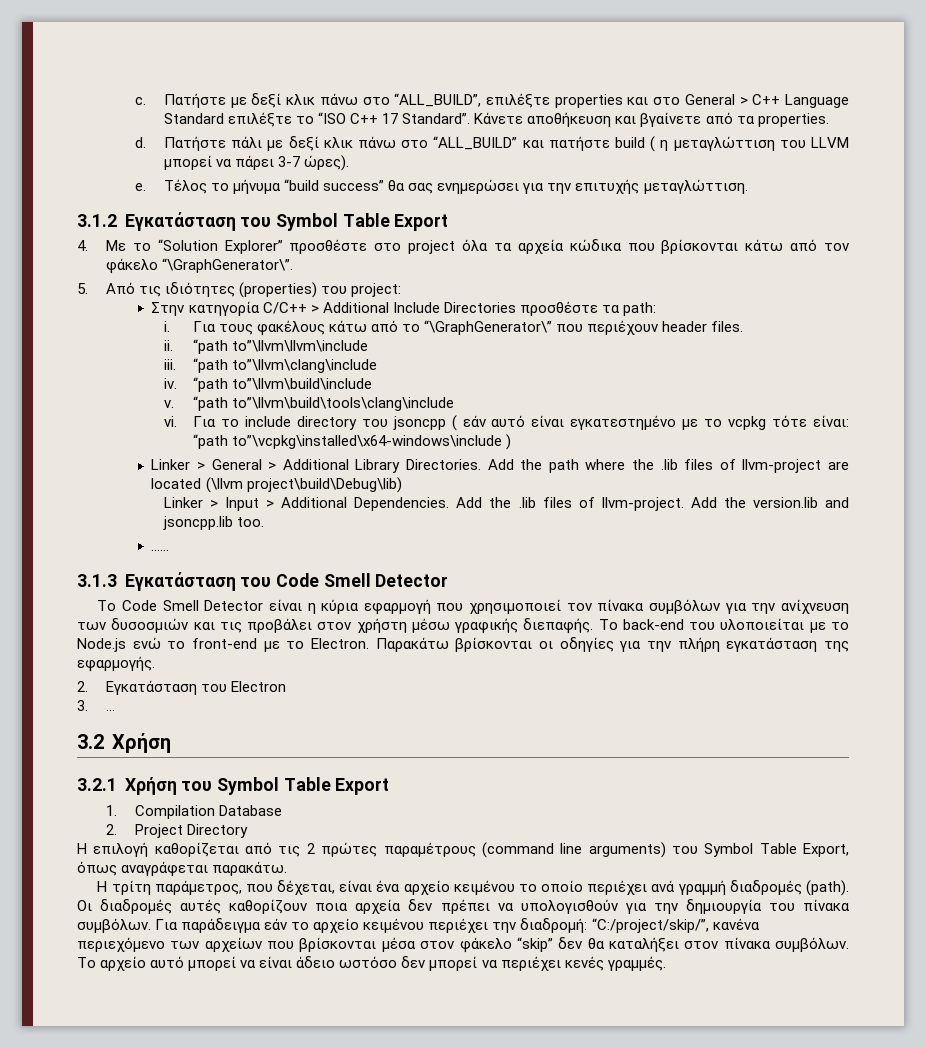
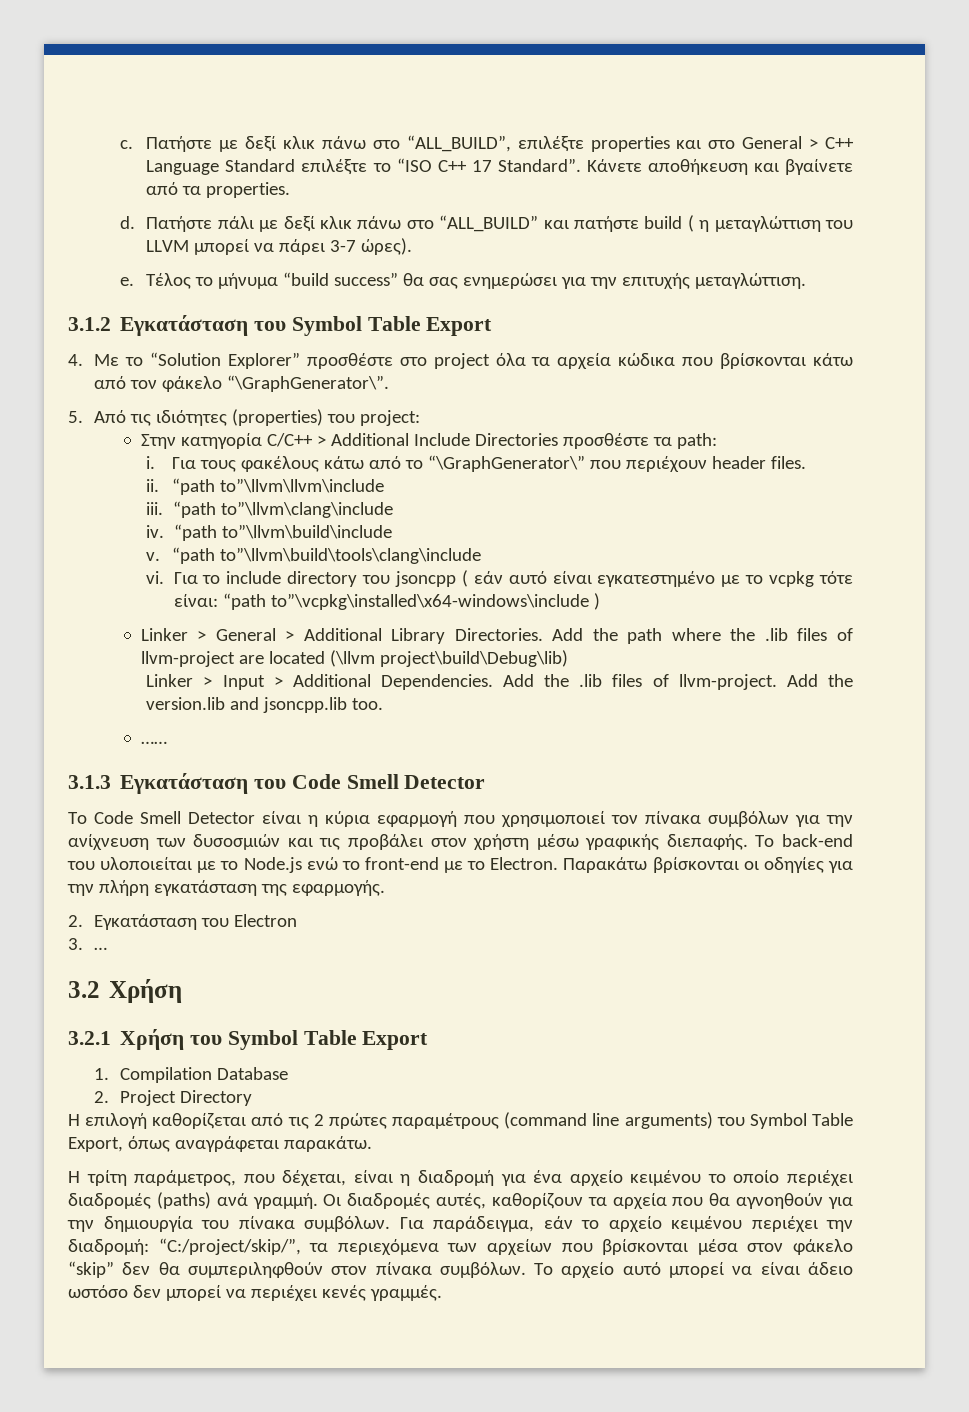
(373, 886) none -> [400,1170,526,1186] η διαδρομή για
[651,880,850,896] [77,899,618,914] ανά γραμμή διαδρομές (path). Οι διαδρομές αυτές καθορίζουν ποια αρχεία δεν πρέπει να υπολογισθούν -> [68,1192,824,1209] διαδρομές (paths) ανά γραμμή. Οι διαδρομές αυτές, καθορίζουν τα αρχεία που θα αγνοηθούν
[181,918,262,933] παράδειγμα -> [433,1216,534,1232] παράδειγμα,
[712,918,760,930] [77,937,165,952] κανένα περιεχόμενο -> [309,1239,439,1255] τα περιεχόμενα
[608,937,679,952] καταλήξει -> [187,1262,323,1278] συμπεριληφθούν

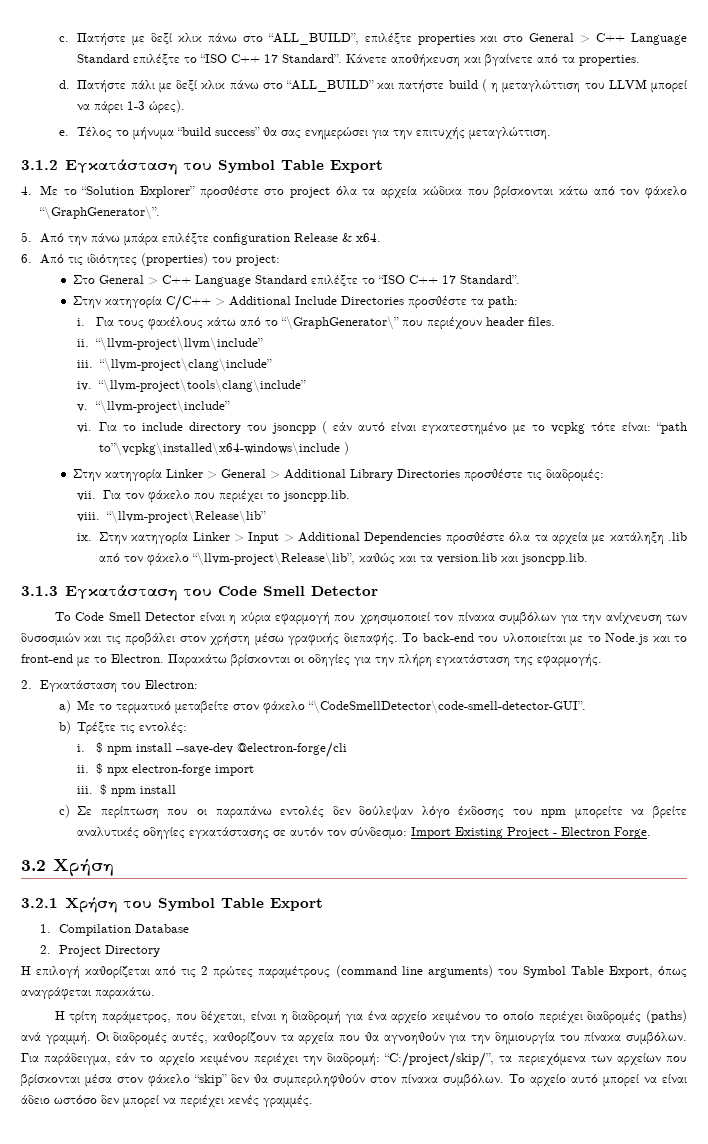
[330,240,357,252] 3-7 -> [127,101,146,110] 1-3
(127, 416) none -> [67,233,381,246] [21,254,64,264] την πάνω μπάρα επιλέξτε configuration Release & x64. // 6. Από
(421, 418) none -> [72,275,520,287] // Στο General > C++ Language Standard επιλέξτε το “ISO C++ 17 Standard”.
[172,478,385,495] [146,501,393,518] “path to”\llvm\llvm\include // iii. “path to”\llvm\clang\include -> [95,337,264,351] [77,358,272,372] “\llvm-project\llvm\include” // iii. “\llvm-project\clang\include”
[173,524,392,541] “path to”\llvm\build\include -> [97,379,306,393] “\llvm-project\tools\clang\include”
[172,547,482,564] “path to”\llvm\build\tools\clang\include -> [95,400,231,414] “\llvm-project\include”
(600, 601) none -> [72,469,162,482] Στην κατηγορία
[454,628,853,644] [140,650,568,667] Directories. Add the path where the .lib files of llvm-project are located (\llvm project\build\Debug\lib) // -> [396,469,604,482] [77,490,350,503] [77,510,266,524] [77,532,189,545] Directories προσθέστε τις διαδρομές: // vii. Για τον φάκελο που περιέχει το jsoncpp.lib. // viii. “\llvm-project\Release\lib” // ix. Στην κατηγορία
[380,674,854,690] [146,697,384,713] [140,741,167,744] Dependencies. Add the .lib files of llvm-project. Add the version.lib and jsoncpp.lib too. // …… -> [364,532,687,545] [98,552,588,566] Dependencies προσθέστε όλα τα αρχεία με κατάληξη .lib από τον φάκελο “\llvm-project\Release\lib”, καθώς και τα version.lib και jsoncpp.lib.
[306,857,338,870] ενώ -> [652,636,670,642] και
[234,914,298,927] [68,938,108,950] Electron // 3. … -> [144,680,198,689] [58,700,587,714] [58,721,188,735] [77,742,348,758] [77,763,255,776] [77,784,176,797] [58,805,687,819] [77,827,652,840] Electron: // a) Με το τερματικό μεταβείτε στον φάκελο “\CodeSmellDetector\code-smell-detector-GUI”. // b) Τρέξτε τις εντολές: // i. $ npm install --save-dev @electron-forge/cli // ii. $ npx electron-forge import // iii. $ npm install // c) Σε περίπτωση που οι παραπάνω εντολές δεν δούλεψαν λόγο έκδοσης του npm μπορείτε να βρείτε αναλυτικές οδηγίες εγκατάστασης σε αυτόν τον σύνδεσμο: Import Existing Project - Electron Forge.

